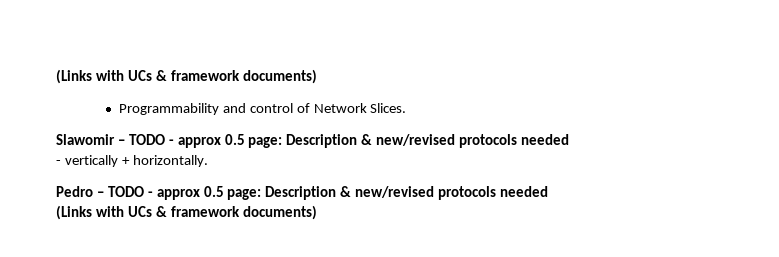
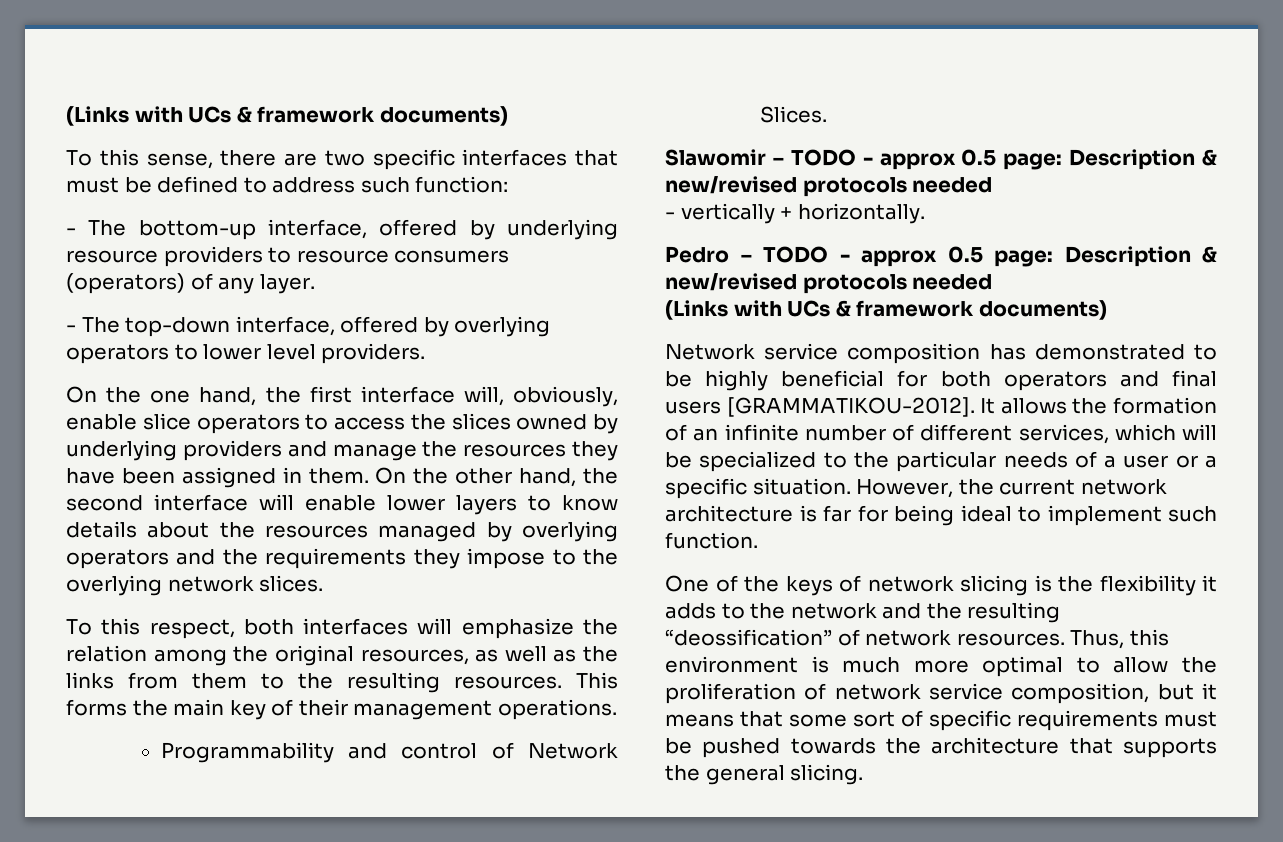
[56,69,317,84] (Links with UCs & framework documents) -> [66,106,508,126] [66,149,618,170] [66,176,509,193] [66,219,618,240] [66,246,510,267] [66,273,315,294] [66,316,551,337] [66,343,426,364] [66,386,618,407] [66,413,618,434] [66,440,618,461] [66,467,619,488] [66,494,618,515] [66,521,618,542] [66,548,618,569] [66,575,324,596] [66,618,618,639] [66,645,618,666] [66,672,618,693] [66,699,617,720] (Links with UCs & framework documents) // To this sense, there are two specific interfaces that must be defined to address such function: // - The bottom-up interface, offered by underlying resource providers to resource consumers (operators) of any layer. // - The top-down interface, offered by overlying operators to lower level providers. // On the one hand, the first interface will, obviously, enable slice operators to access the slices owned by underlying providers and manage the resources they have been assigned in them. On the other hand, the second interface will enable lower layers to know details about the resources managed by overlying operators and the requirements they impose to the overlying network slices. // To this respect, both interfaces will emphasize the relation among the original resources, as well as the links from them to the resulting resources. This forms the main key of their management operations.
(317, 212) none -> [665,343,1217,364] [665,370,1217,391] [665,397,1217,417] [665,424,1217,444] [665,451,1217,472] [665,478,1167,499] [665,505,1217,526] [665,532,758,549] [665,575,1217,596] [665,602,1061,623] [665,629,1169,649] [665,656,1217,677] [665,683,1217,704] [665,710,1217,731] [665,737,1217,758] [665,764,864,785] // Network service composition has demonstrated to be highly beneficial for both operators and final users [GRAMMATIKOU-2012]. It allows the formation of an infinite number of different services, which will be specialized to the particular needs of a user or a specific situation. However, the current network architecture is far for being ideal to implement such function. // One of the keys of network slicing is the flexibility it adds to the network and the resulting “deossification” of network resources. Thus, this environment is much more optimal to allow the proliferation of network service composition, but it means that some sort of specific requirements must be pushed towards the architecture that supports the general slicing.

